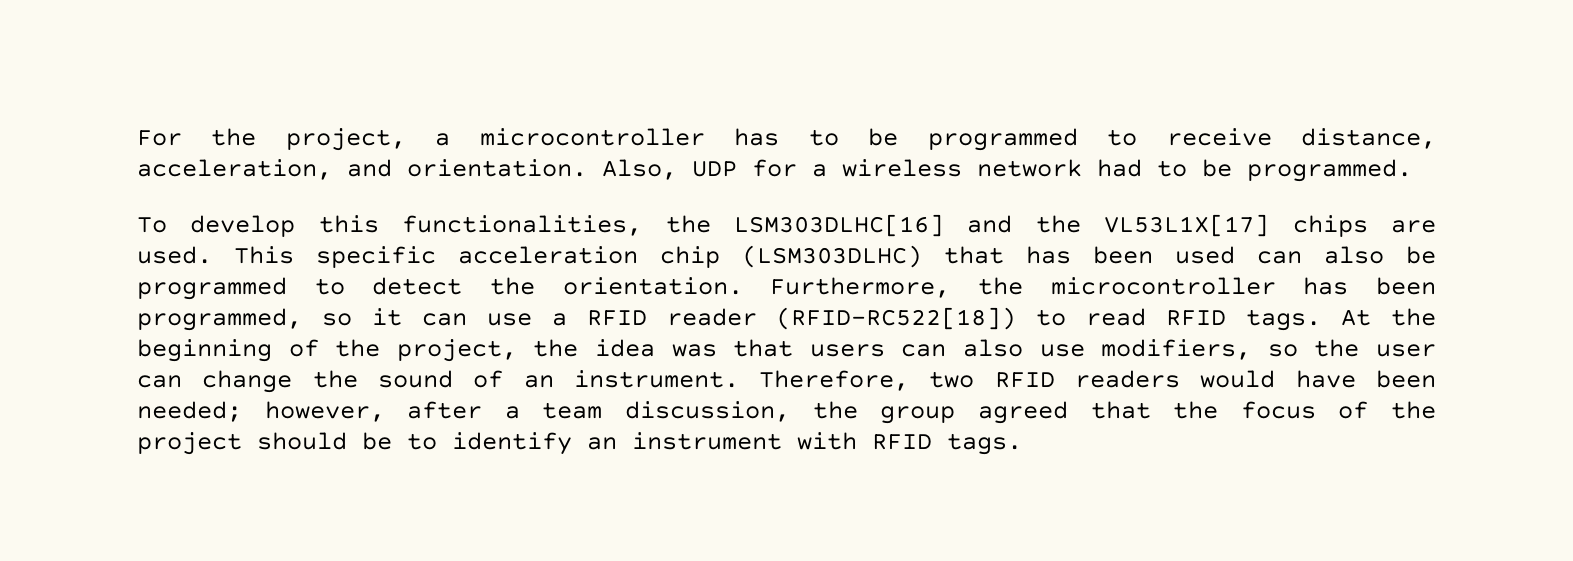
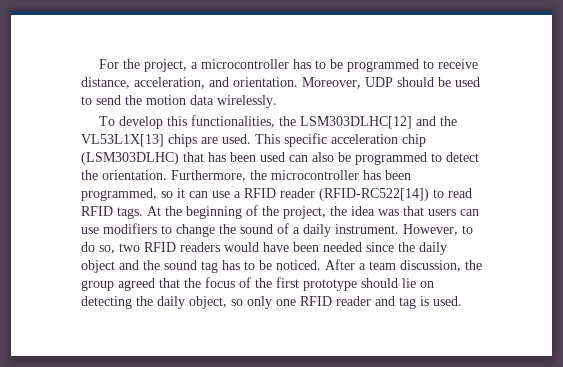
[602,159,1412,182] Also, UDP for a wireless network had to be programmed. -> [302,77,480,89] [81,95,277,108] Moreover, UDP should be used to send the motion data wirelessly.
[734,214,1270,237] LSM303DLHC[16] and the VL53L1X[17] -> [300,116,458,129] [81,134,164,147] LSM303DLHC[12] and the VL53L1X[13]
[776,307,1017,330] (RFID-RC522[18]) -> [319,188,429,201] (RFID-RC522[14])
[963,339,1436,360] [137,370,910,393] also use modifiers, so the user can change the sound of an instrument. Therefore, -> [81,223,473,237] [81,242,115,254] use modifiers to change the sound of a daily instrument. However, to do so,
[137,401,483,422] needed; however, after -> [323,242,447,255] [81,259,355,273] needed since the daily object and the sound tag has to be noticed. After
[137,432,1022,455] project should be to identify an instrument with RFID tags. -> [276,277,434,291] [81,296,462,309] first prototype should lie on detecting the daily object, so only one RFID reader and tag is used.

